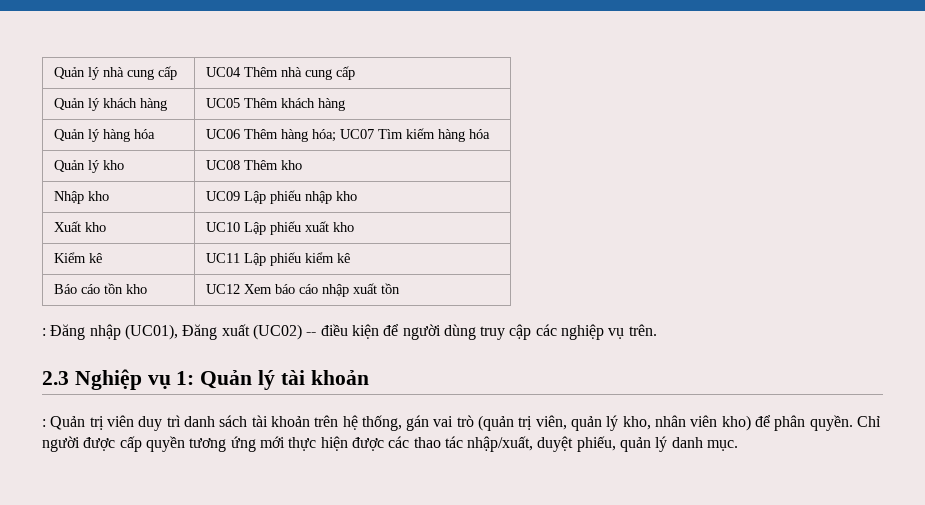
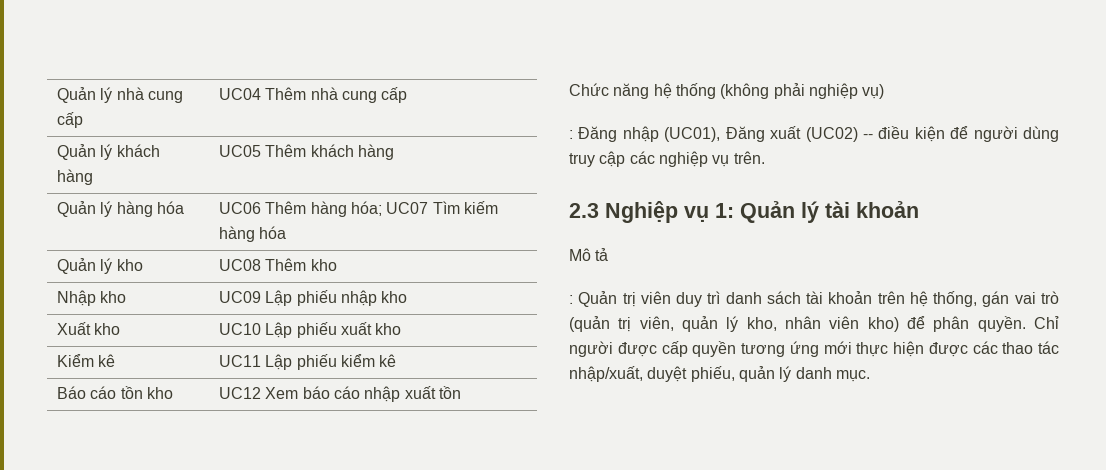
(400, 288) none -> [569,83,885,99] // Chức năng hệ thống (không phải nghiệp vụ)
(369, 377) none -> [569,248,609,261] // Mô tả

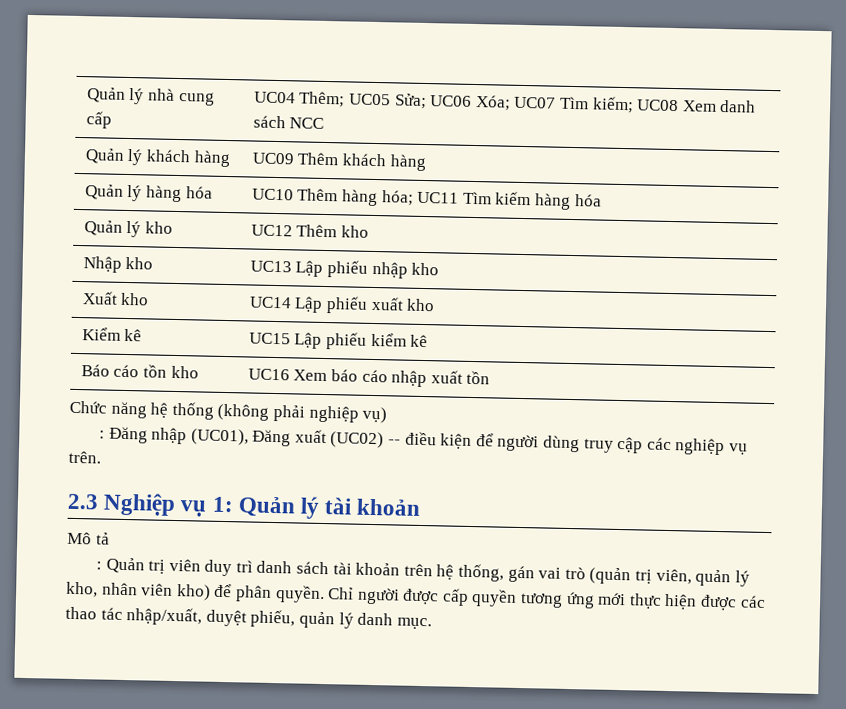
[265,87,408,103] Thêm nhà cung cấp -> [298,91,757,114] [252,115,325,129] Thêm; UC05 Sửa; UC06 Xóa; UC07 Tìm kiếm; UC08 Xem danh sách NCC
[219,145,262,157] UC05 -> [251,152,295,165] UC09
[219,202,262,214] UC06 -> [251,188,294,201] UC10
[386,202,429,214] UC07 -> [417,191,460,204] UC11
[219,259,262,271] UC08 -> [250,224,293,237] UC12
[219,291,262,303] UC09 -> [249,260,292,273] UC13
[219,323,262,335] UC10 -> [248,296,292,309] UC14
[219,355,262,367] UC11 -> [248,332,291,345] UC15
[219,387,262,399] UC12 -> [247,368,290,381] UC16

